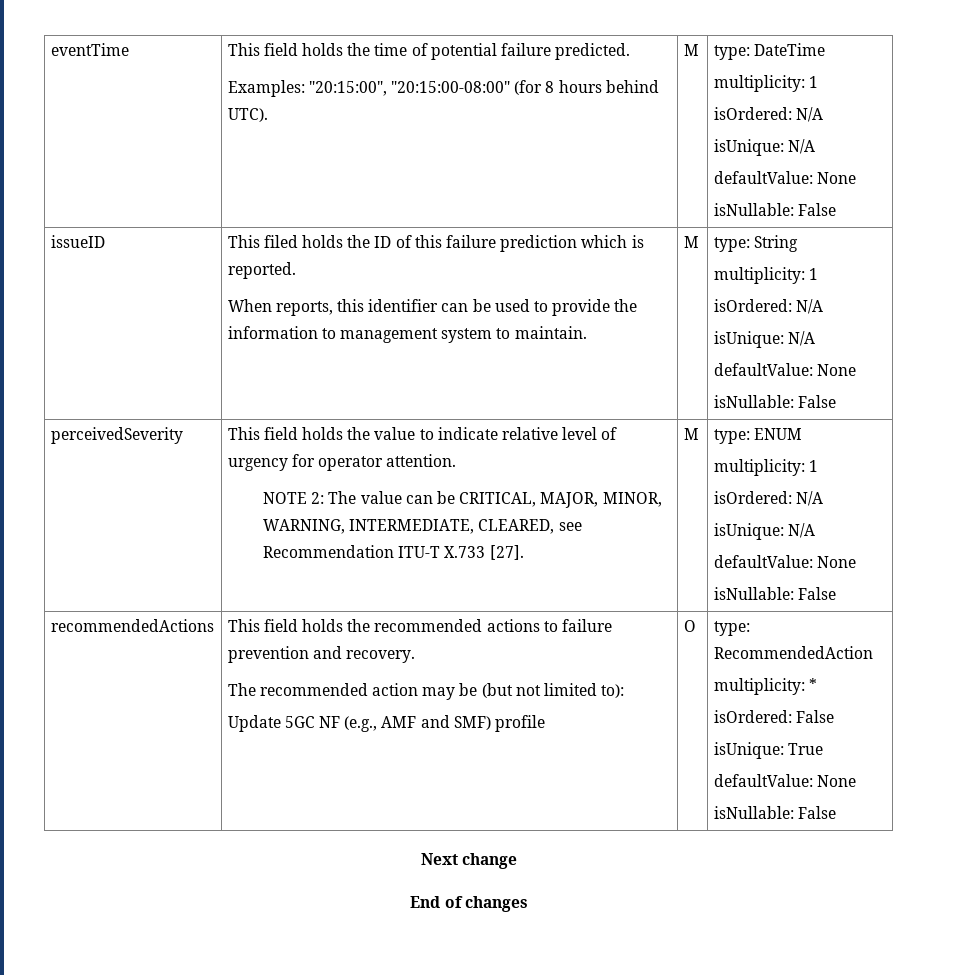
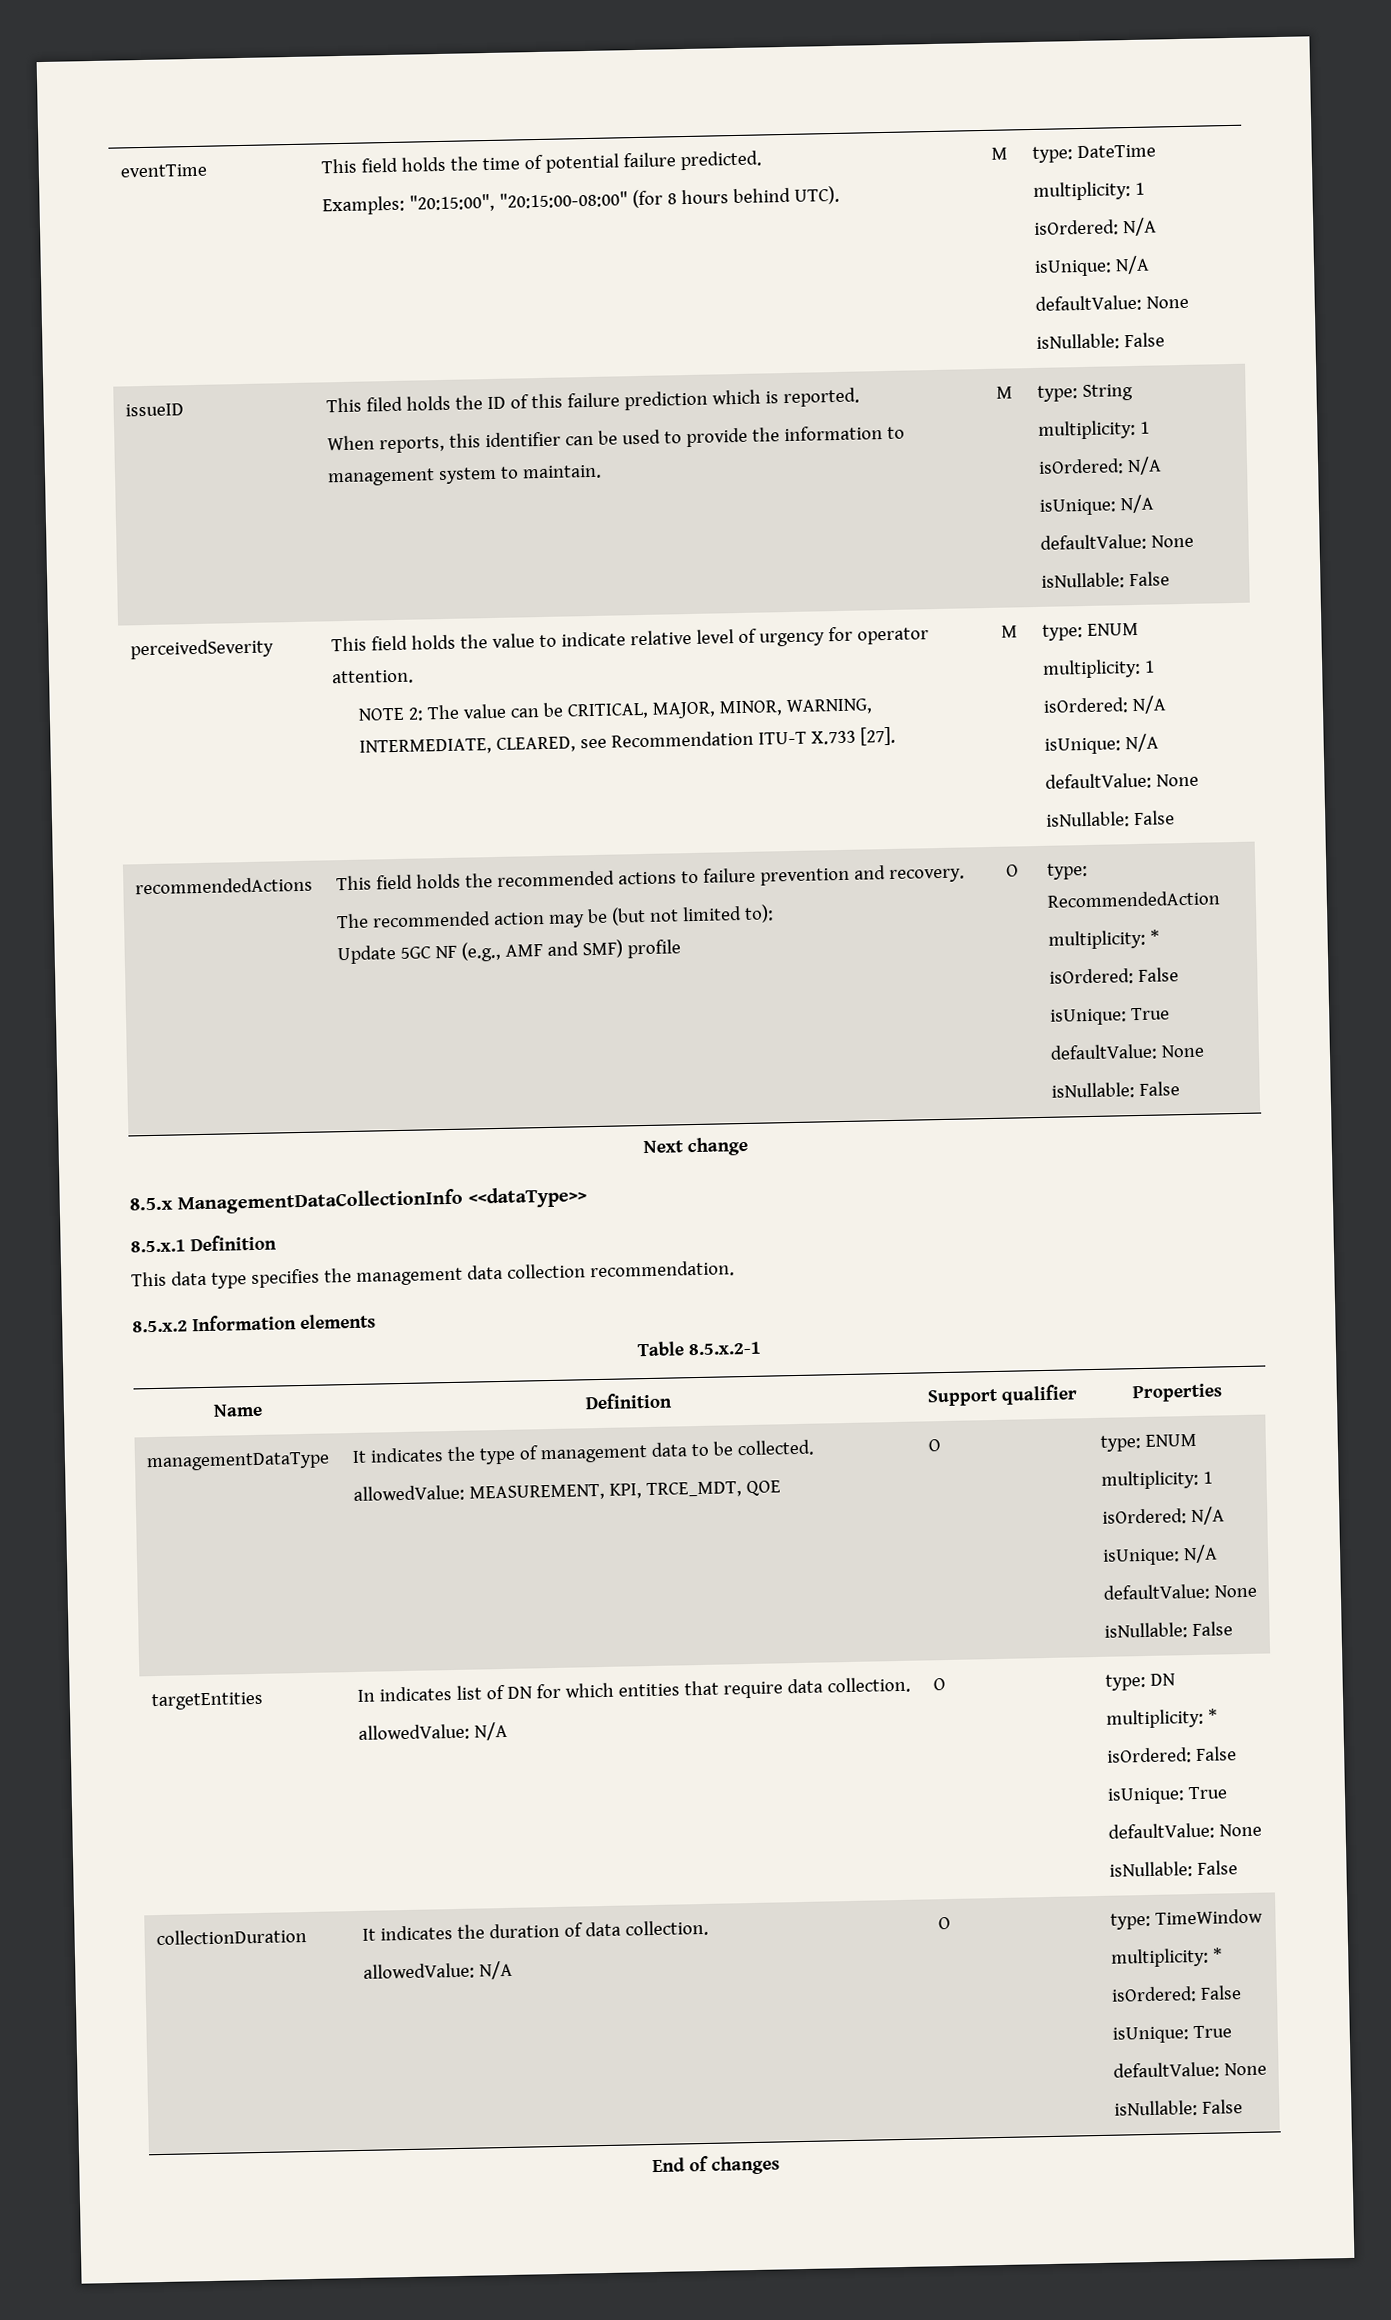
(518, 861) none -> [129,1186,587,1215] [130,1234,277,1253] [131,1260,735,1289] [132,1313,376,1333] [637,1341,761,1357] [212,1403,263,1417] [585,1392,673,1410] [927,1384,1078,1407] [1131,1383,1222,1403] [145,1451,330,1472] [351,1439,814,1465] [352,1480,781,1503] [927,1439,941,1452] [1099,1433,1197,1452] [1100,1469,1213,1490] [1101,1506,1225,1526] [1101,1544,1218,1566] [1102,1583,1257,1601] [1103,1621,1233,1639] [150,1691,264,1711] [356,1676,911,1702] [357,1721,508,1741] [932,1678,946,1691] [1104,1673,1175,1691] [1105,1708,1217,1729] [1106,1746,1237,1764] [1106,1786,1228,1805] [1107,1822,1262,1840] [1108,1860,1238,1878] [155,1928,307,1946] [361,1919,709,1941] [362,1960,513,1980] [937,1916,951,1930] [1109,1908,1263,1930] [1110,1947,1222,1968] [1110,1985,1242,2003] [1111,2025,1232,2044] [1112,2061,1267,2079] [1113,2099,1243,2117] // 8.5.x ManagementDataCollectionInfo <<dataType>> // 8.5.x.1 Definition // This data type specifies the management data collection recommendation. // 8.5.x.2 Information elements // Table 8.5.x.2-1 // Name | Definition | Support qualifier | Properties // managementDataType | It indicates the type of management data to be collected. // allowedValue: MEASUREMENT, KPI, TRCE_MDT, QOE | O | type: ENUM // multiplicity: 1 // isOrdered: N/A // isUnique: N/A // defaultValue: None // isNullable: False // targetEntities | In indicates list of DN for which entities that require data collection. // allowedValue: N/A | O | type: DN // multiplicity: * // isOrdered: False // isUnique: True // defaultValue: None // isNullable: False // collectionDuration | It indicates the duration of data collection. // allowedValue: N/A | O | type: TimeWindow // multiplicity: * // isOrdered: False // isUnique: True // defaultValue: None // isNullable: False

